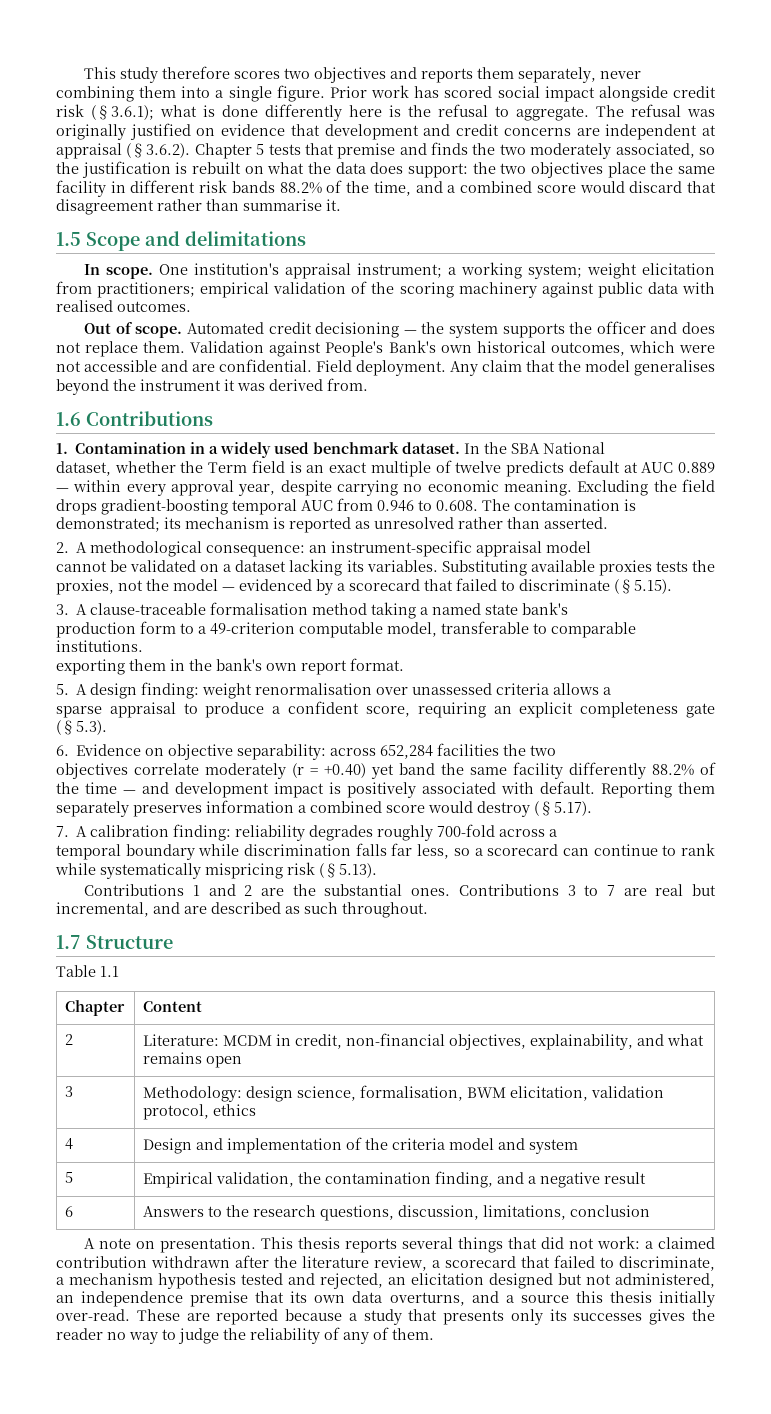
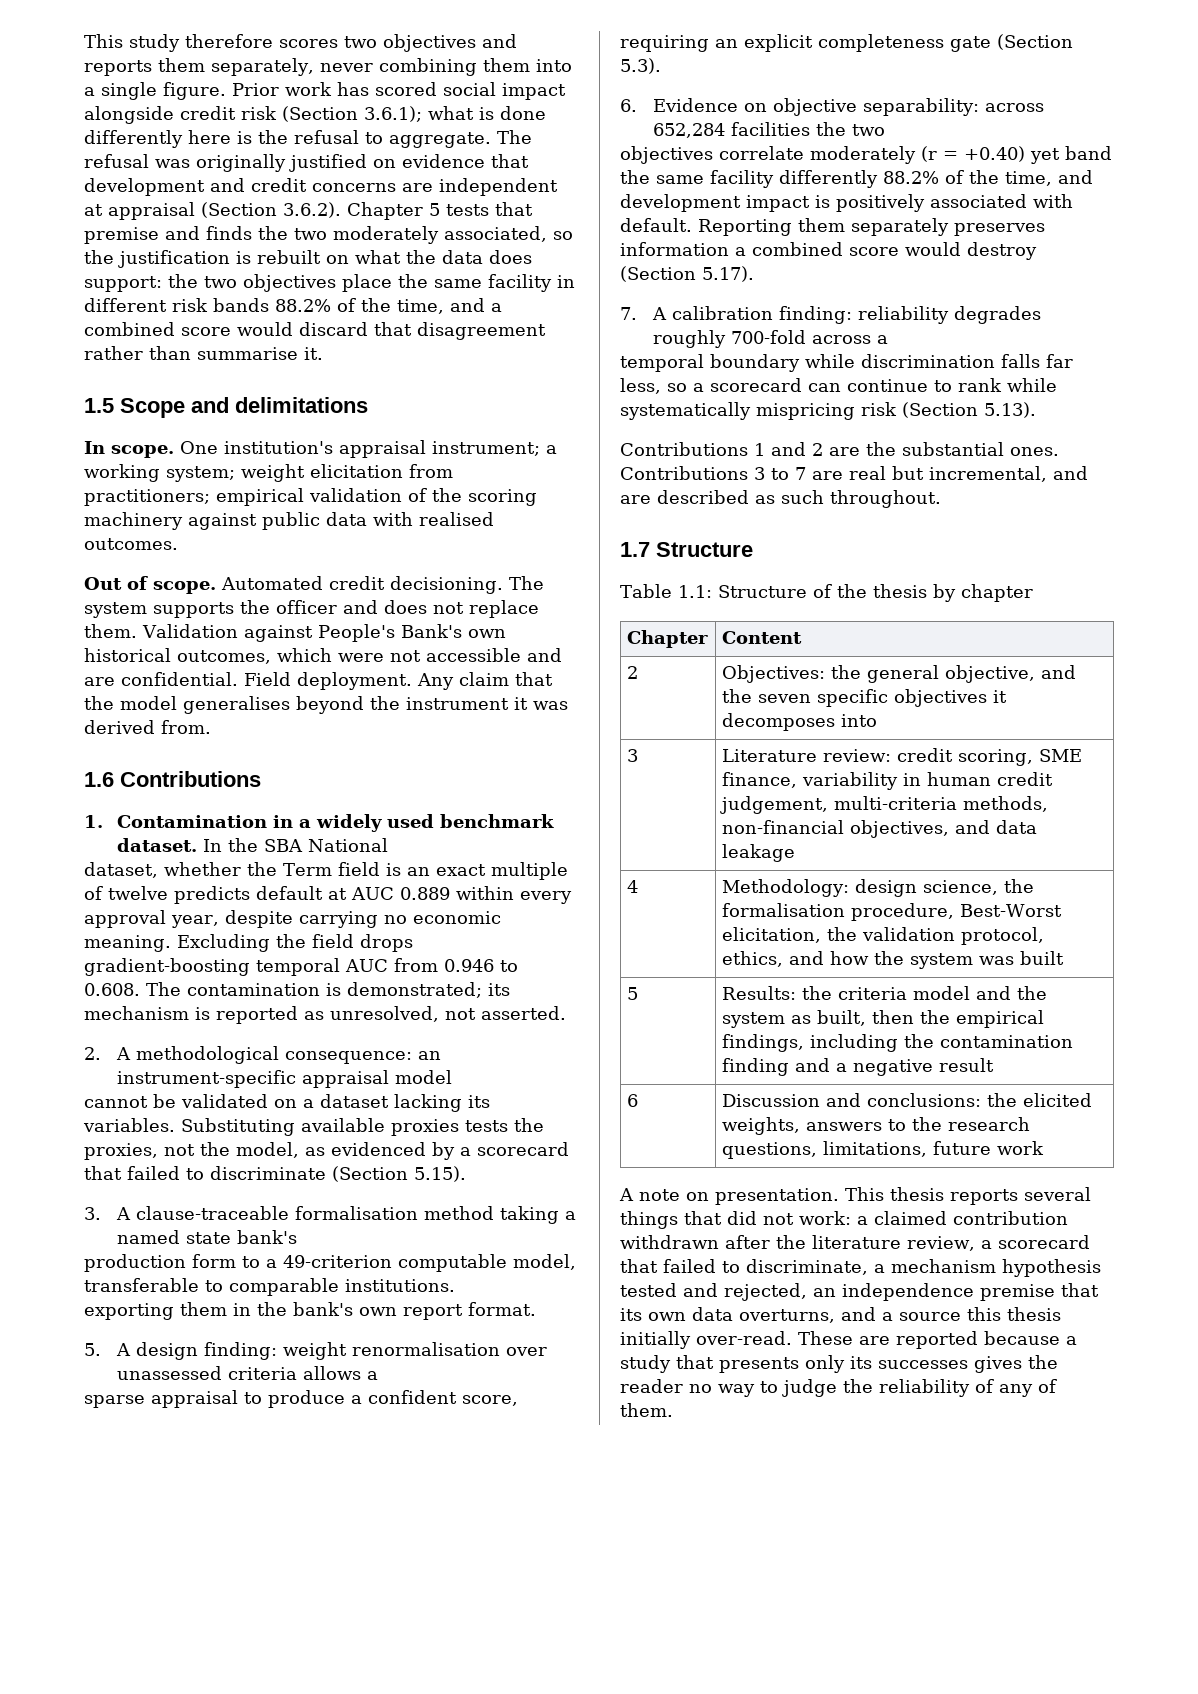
[91,105,154,120] (§3.6.1); -> [282,106,422,122] (Section 3.6.1);
[126,143,191,158] (§3.6.2). -> [201,202,341,218] (Section 3.6.2).
[315,322,445,338] decisioning — the -> [390,576,544,594] decisioning. The
[56,488,69,492] — -> (450, 893) none
[374,517,540,529] unresolved rather than -> [330,1006,476,1022] unresolved, not
[173,579,235,591] model — -> [236,1142,325,1158] model, as
[614,579,672,594] (§5.15). -> [332,1166,466,1182] (Section 5.15).
[56,720,107,735] (§5.3). -> [997,34,1073,50] [620,58,661,74] (Section 5.3).
[85,782,136,794] time — -> [1005,171,1052,186] time,
[534,801,592,816] (§5.17). -> [620,266,754,282] (Section 5.17).
[319,863,377,878] (§5.13). -> [902,402,1036,418] (Section 5.13).
[100,966,119,977] [65,1000,126,1016] [143,1001,203,1012] [65,1034,74,1045] [143,1033,705,1050] [143,1052,243,1068] [65,1086,74,1097] [143,1085,665,1102] [143,1104,257,1120] [65,1138,74,1150] [143,1137,363,1154] 1.1 // Chapter | Content // 2 | Literature: MCDM in credit, non-financial objectives, explainability, and what remains open // 3 | Methodology: design science, formalisation, BWM elicitation, validation protocol, ethics // 4 | Design and implementation of -> [677,584,1033,602] [627,630,709,648] [722,631,803,644] [627,666,639,679] [722,665,1077,683] [722,689,1008,707] [722,713,878,731] [627,749,639,762] [722,748,1083,766] [722,772,1054,790] [720,796,1049,814] [722,820,1038,838] [722,844,796,862] [627,880,639,893] [722,879,1035,897] [722,903,1063,921] [722,927,1045,945] [722,951,1065,969] [627,987,639,1000] [722,986,797,1000] 1.1: Structure of the thesis by chapter // Chapter | Content // 2 | Objectives: the general objective, and the seven specific objectives it decomposes into // 3 | Literature review: credit scoring, SME finance, variability in human credit judgement, multi-criteria methods, non-financial objectives, and data leakage // 4 | Methodology: design science, the formalisation procedure, Best-Worst elicitation, the validation protocol, ethics, and how the system was built // 5 | Results:
[529,1139,579,1154] [65,1172,74,1183] [143,1172,295,1188] system // 5 | Empirical validation, -> [1017,986,1048,1000] [722,1010,1045,1028] [722,1034,899,1052] the system as built, then the empirical findings, including
[435,1171,494,1188] finding, -> [722,1058,790,1076] finding
[143,1206,205,1217] Answers -> [722,1093,1093,1107] [722,1117,883,1135] Discussion and conclusions: the elicited weights, answers
[398,1205,651,1220] discussion, limitations, conclusion -> [823,1141,1045,1157] limitations, future work
[411,1273,715,1289] [56,1295,74,1303] elicitation designed but not administered, an -> (836, 1292) none

